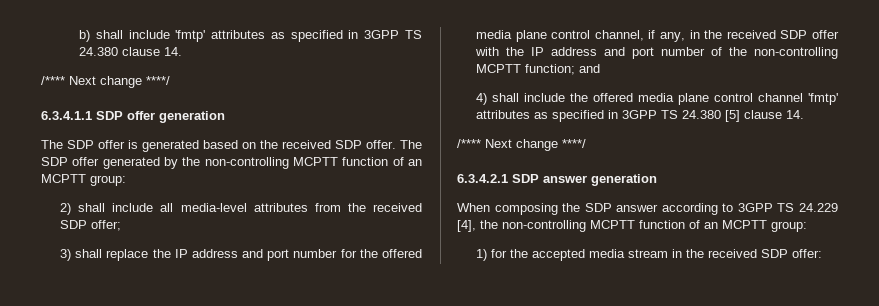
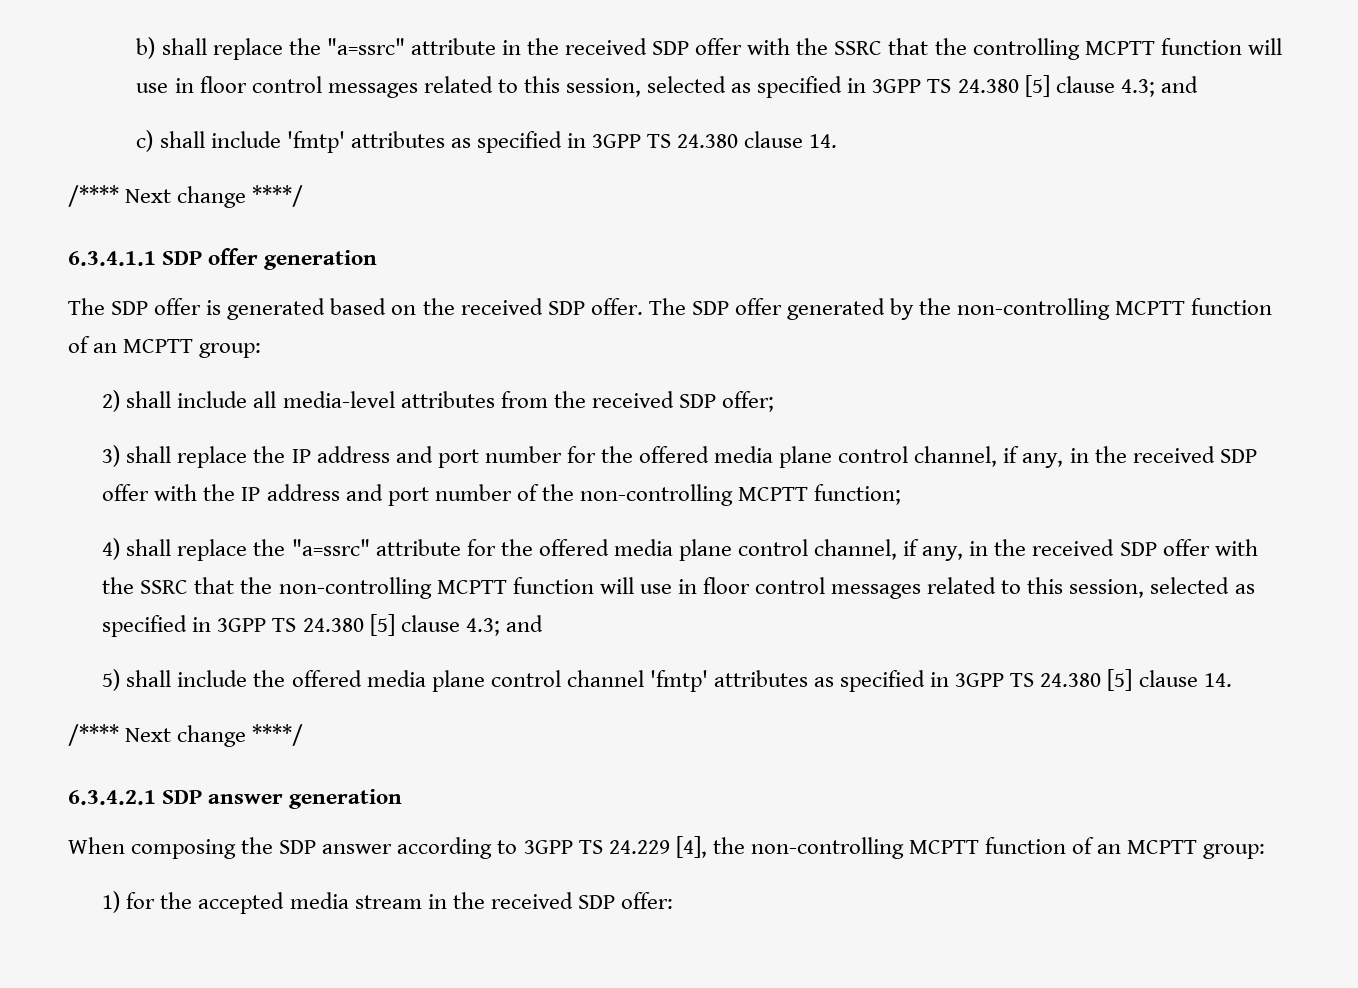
(123, 34) none -> [212,38,1282,60] [136,75,1198,98] [136,130,205,152] replace the "a=ssrc" attribute in the received SDP offer with the SSRC that the controlling MCPTT function will use in floor control messages related to this session, selected as specified in 3GPP TS 24.380 [5] clause 4.3; and // c) shall
[579,64,601,73] [476,93,488,105] and // 4) -> [102,538,1258,561] [102,577,1255,599] [102,614,543,637] [102,669,121,691] // 4) shall replace the "a=ssrc" attribute for the offered media plane control channel, if any, in the received SDP offer with the SSRC that the non-controlling MCPTT function will use in floor control messages related to this session, selected as specified in 3GPP TS 24.380 [5] clause 4.3; and // 5)

